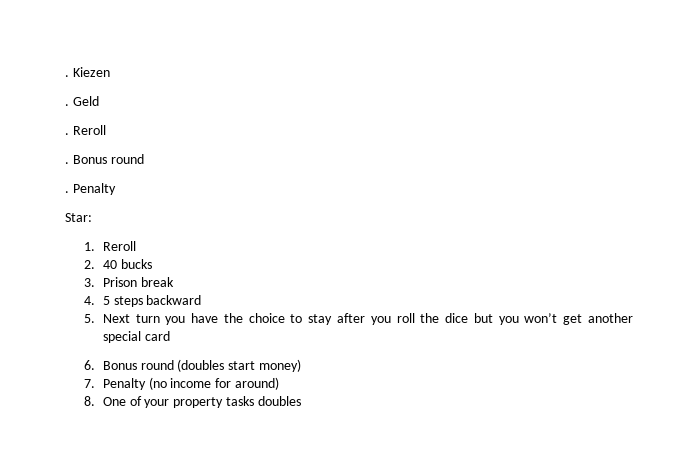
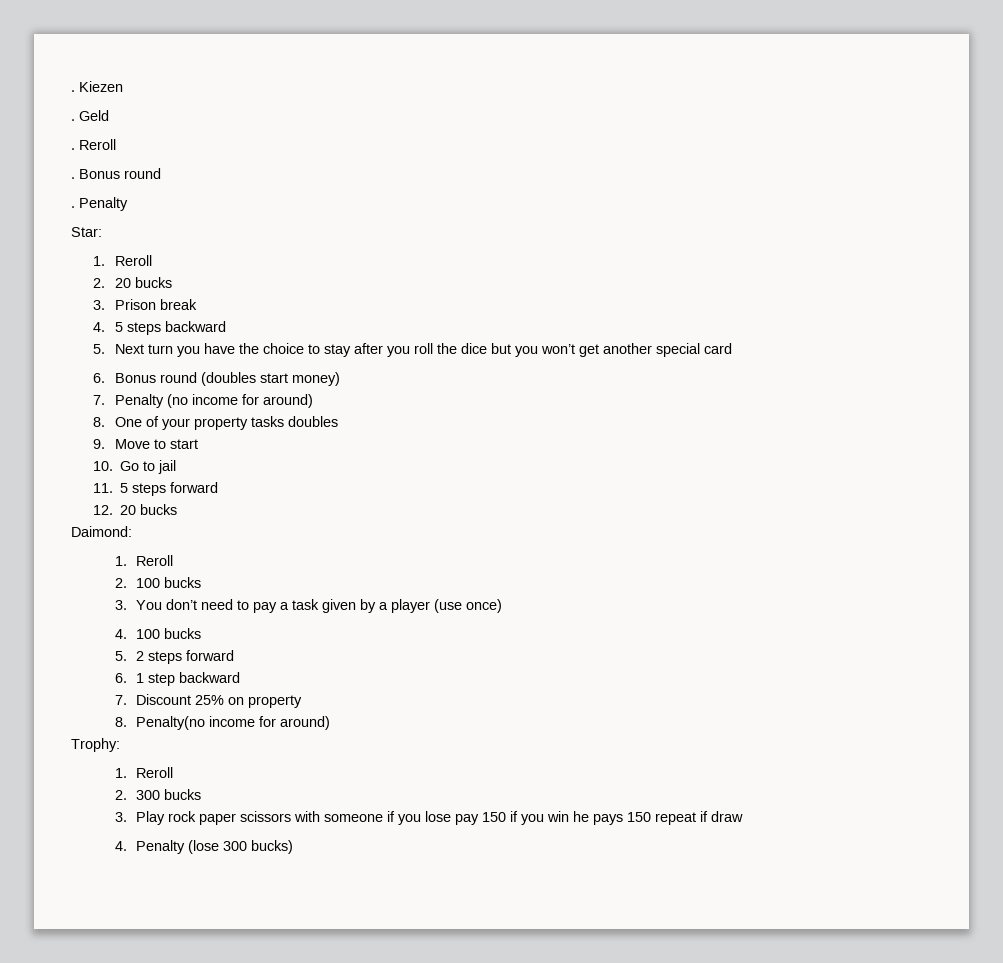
[102,260,117,269] 40 -> [114,278,131,288] 20
(301, 401) none -> [92,439,198,449] [92,460,177,474] [92,482,219,496] [92,504,178,515] [71,526,132,537] [114,555,174,566] [114,577,202,588] [114,599,503,613] [114,628,202,639] [114,650,235,664] [114,672,241,686] [114,694,303,708] [114,716,331,730] [71,738,120,752] [114,767,174,778] [114,789,202,800] [114,811,744,825] [114,840,294,854] // 9. Move to start // 10. Go to jail // 11. 5 steps forward // 12. 20 bucks // Daimond: // 1. Reroll // 2. 100 bucks // 3. You don’t need to pay a task given by a player (use once) // 4. 100 bucks // 5. 2 steps forward // 6. 1 step backward // 7. Discount 25% on property // 8. Penalty(no income for around) // Trophy: // 1. Reroll // 2. 300 bucks // 3. Play rock paper scissors with someone if you lose pay 150 if you win he pays 150 repeat if draw // 4. Penalty (lose 300 bucks)

